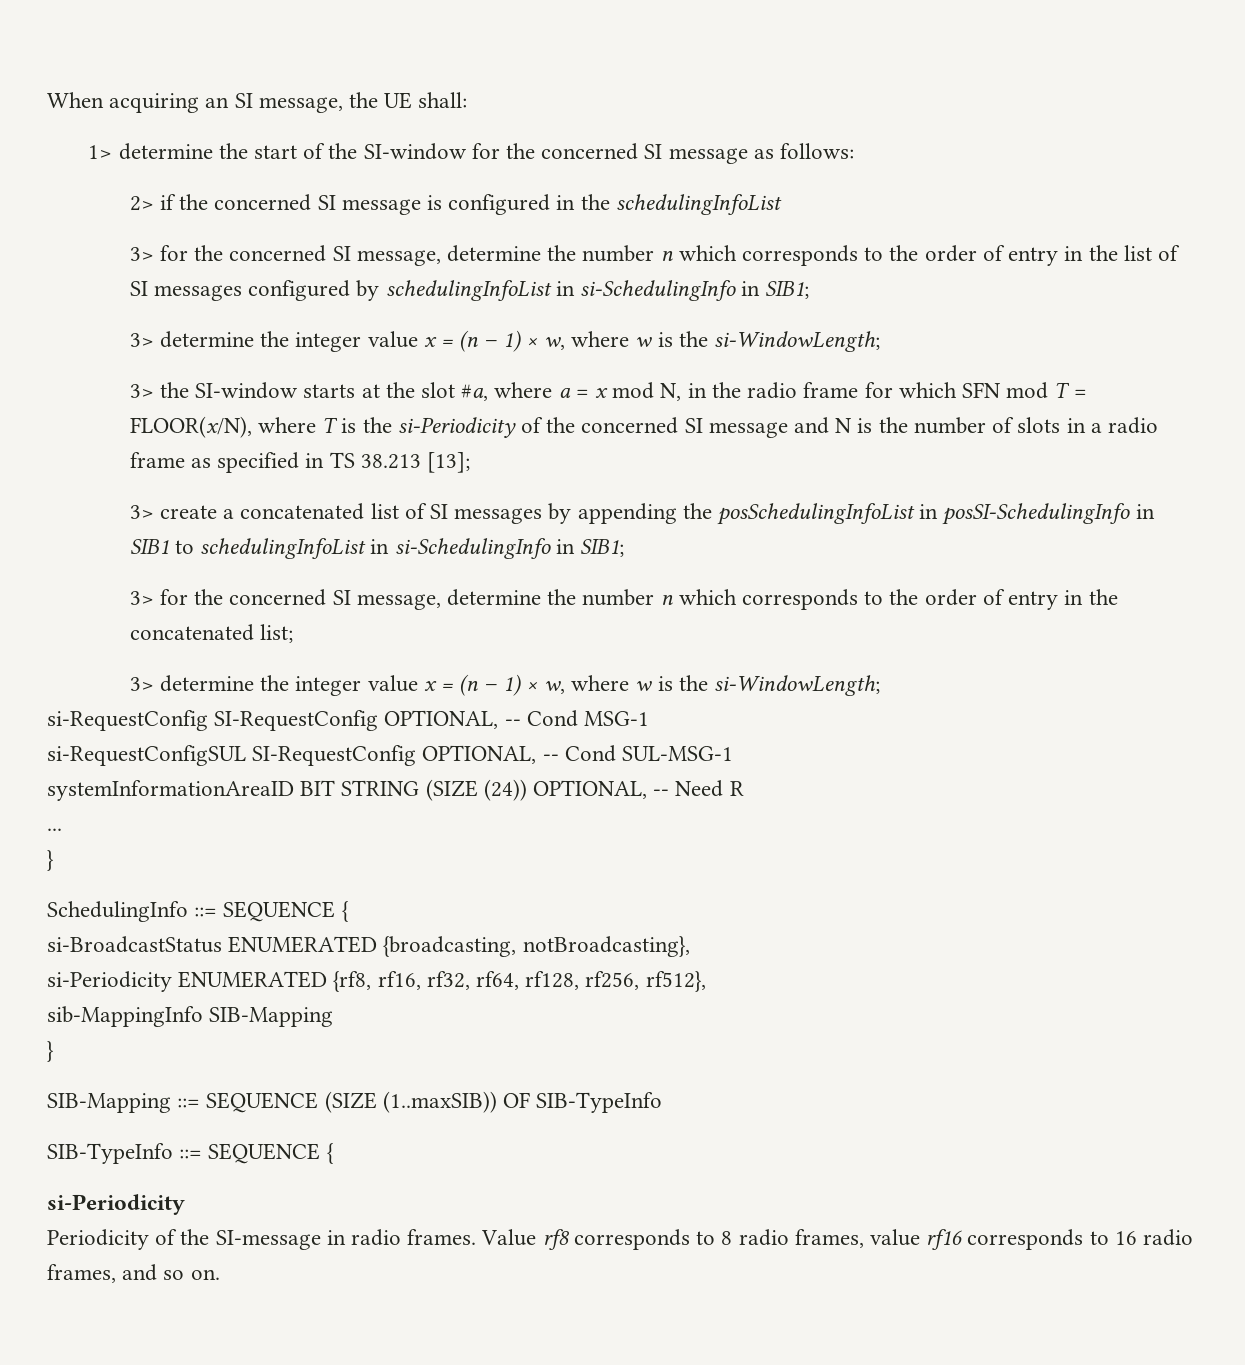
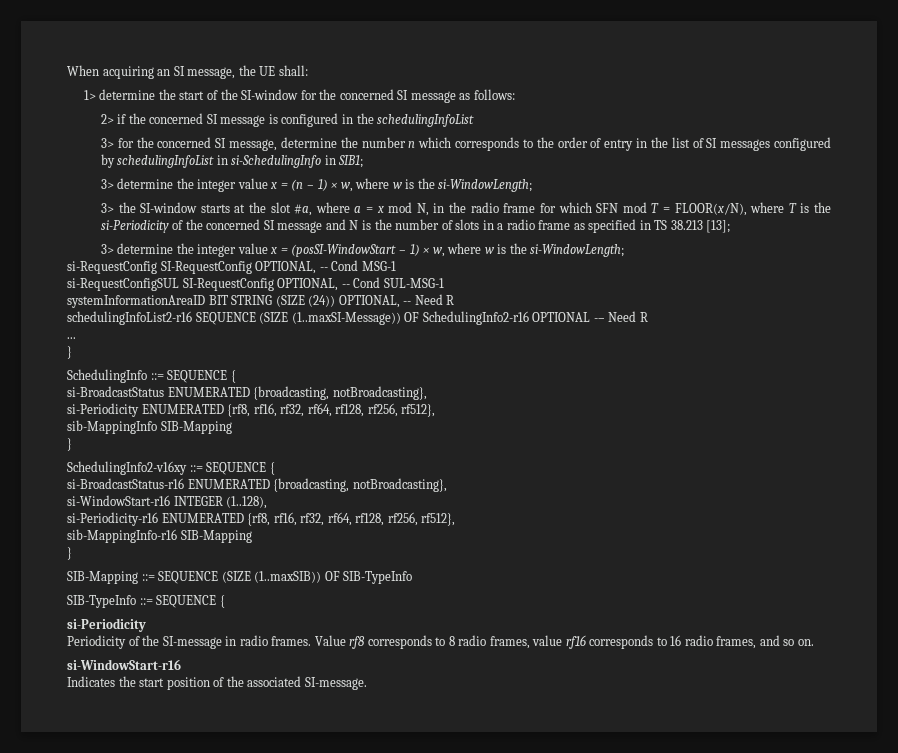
[129,503,1155,525] [129,538,625,559] [129,589,1118,610] [129,624,293,643] [129,674,479,696] // 3> create a concatenated list of SI messages by appending the posSchedulingInfoList in posSI-SchedulingInfo in SIB1 to schedulingInfoList in si-SchedulingInfo in SIB1; // 3> for the concerned SI message, determine the number n which corresponds to the order of entry in the concatenated list; // 3> determine the integer value x = (n -> [100,243,397,257] // 3> determine the integer value x = (posSI-WindowStart
(744, 788) none -> [67,311,648,325] // schedulingInfoList2-r16 SEQUENCE (SIZE (1..maxSI-Message)) OF SchedulingInfo2-r16 OPTIONAL -– Need R
(54, 1051) none -> [67,461,275,475] [67,478,447,492] [67,495,268,509] [67,512,456,526] [67,529,252,543] [67,547,72,560] // SchedulingInfo2-v16xy ::= SEQUENCE { // si-BroadcastStatus-r16 ENUMERATED {broadcasting, notBroadcasting}, // si-WindowStart-r16 INTEGER (1..128), // si-Periodicity-r16 ENUMERATED {rf8, rf16, rf32, rf64, rf128, rf256, rf512}, // sib-MappingInfo-r16 SIB-Mapping // }
(220, 1274) none -> [67,659,181,670] [67,676,367,690] // si-WindowStart-r16 // Indicates the start position of the associated SI-message.

